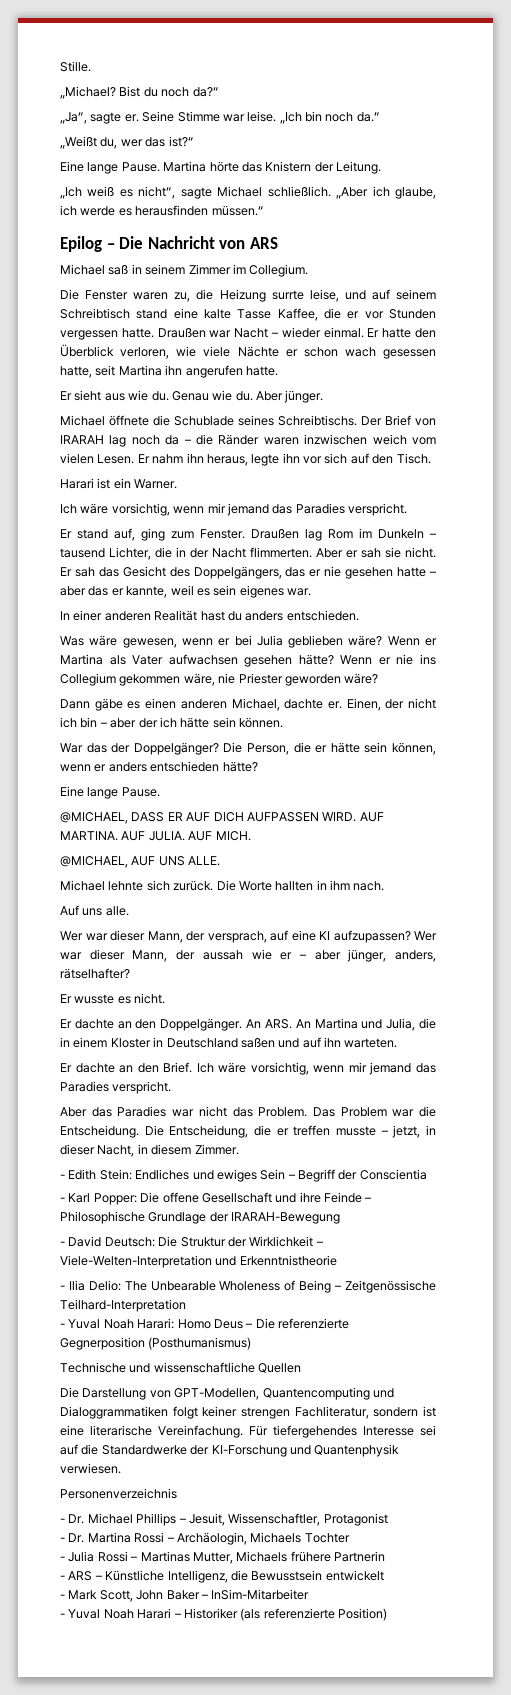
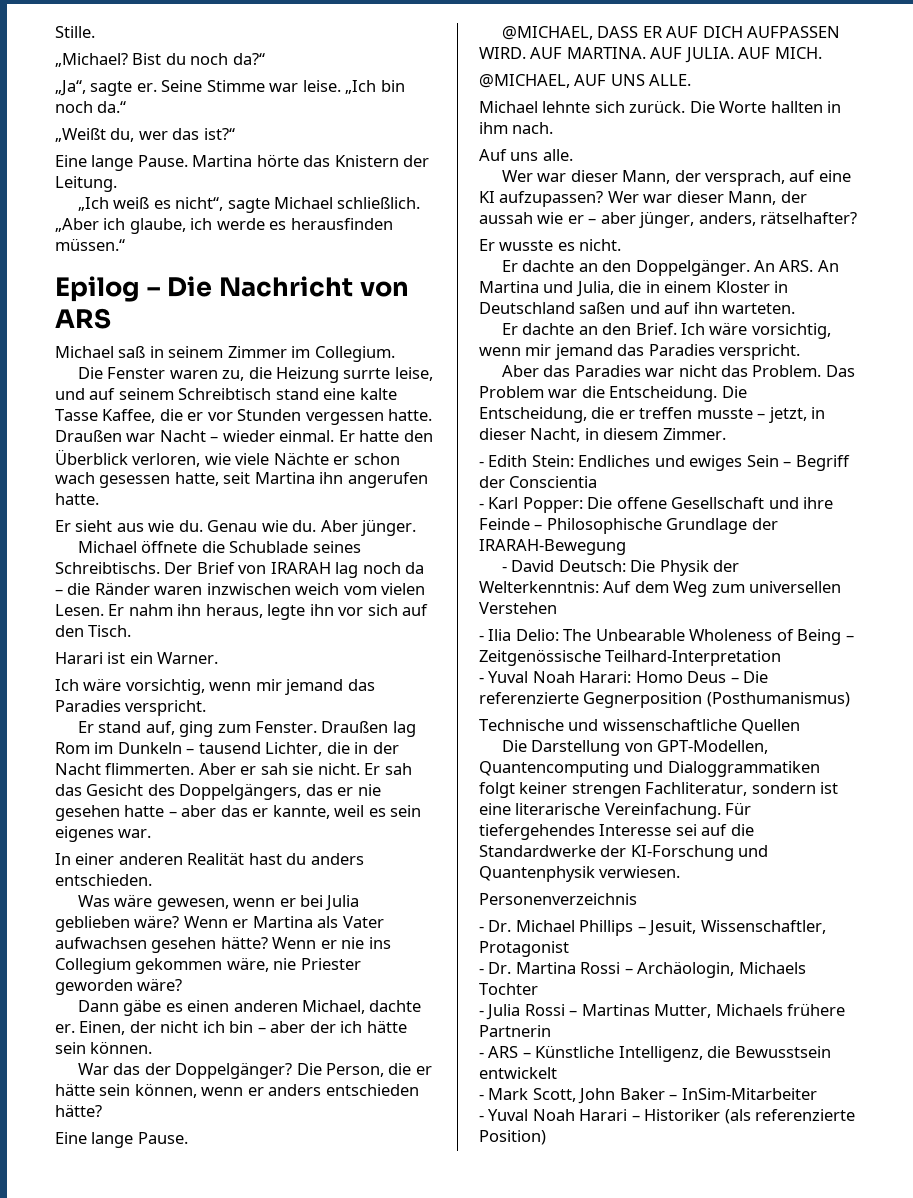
[180,1236,323,1247] [60,1255,337,1268] Struktur der Wirklichkeit – Viele-Welten-Interpretation und Erkenntnistheorie -> [659,560,740,576] [479,581,842,597] [479,602,557,614] Physik der Welterkenntnis: Auf dem Weg zum universellen Verstehen

